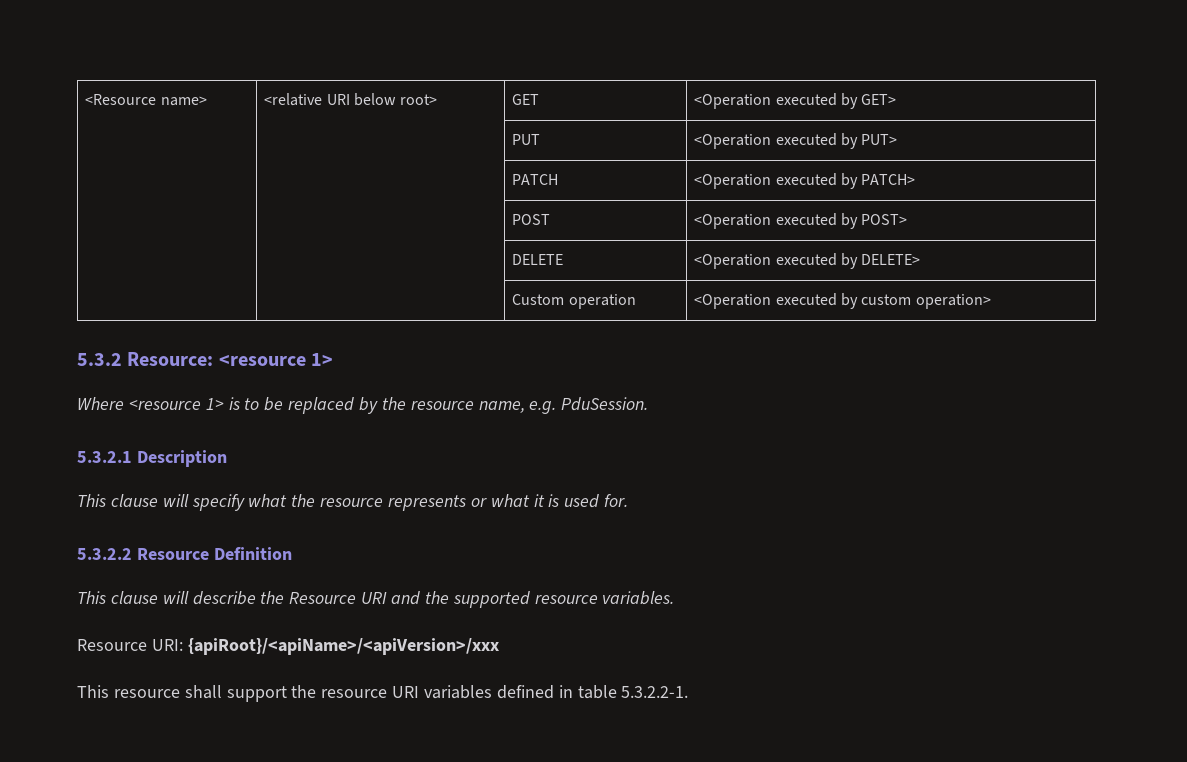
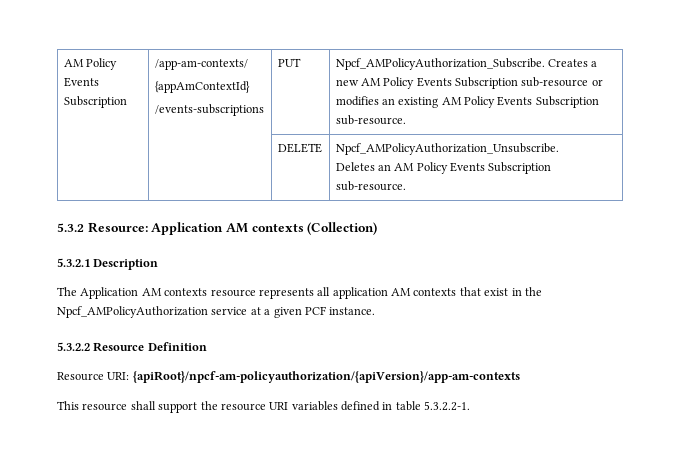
[85,94,207,106] [264,93,438,106] [512,94,540,105] [694,93,897,109] [512,134,541,145] [694,133,898,149] [512,174,559,185] [694,173,916,189] [512,214,551,225] [694,213,908,229] [512,254,564,265] [694,253,921,269] [512,294,636,309] [694,293,991,309] [77,352,334,366] [77,397,649,414] [77,450,227,467] [77,494,629,511] [77,547,292,560] [77,591,675,608] <Resource name> | <relative URI below root> | GET | <Operation executed by GET> // | | PUT | <Operation executed by PUT> // | | PATCH | <Operation executed by PATCH> // | | POST | <Operation executed by POST> // | | DELETE | <Operation executed by DELETE> // | | Custom operation | <Operation executed by custom operation> // 5.3.2 Resource: <resource 1> // Where <resource 1> is to be replaced by the resource name, e.g. PduSession. // 5.3.2.1 Description // This clause will specify what the resource represents or what it is used for. // 5.3.2.2 Resource Definition // This clause will describe the Resource URI and the supported resource variables. -> [63,58,117,70] [63,77,99,87] [63,96,127,108] [154,59,248,70] [154,81,250,93] [154,104,264,116] [277,58,301,67] [335,58,598,70] [335,77,603,89] [335,96,599,108] [335,115,406,125] [277,143,322,153] [335,143,559,155] [335,162,552,174] [335,181,406,191] [57,222,378,235] [57,258,159,270] [57,287,542,299] [57,306,376,318] [57,342,207,352] AM Policy Events Subscription | /app-am-contexts/ // {appAmContextId} // /events-subscriptions | PUT | Npcf_AMPolicyAuthorization_Subscribe. Creates a new AM Policy Events Subscription sub-resource or modifies an existing AM Policy Events Subscription sub-resource. // | | DELETE | Npcf_AMPolicyAuthorization_Unsubscribe. // Deletes an AM Policy Events Subscription sub-resource. // 5.3.2 Resource: Application AM contexts (Collection) // 5.3.2.1 Description // The Application AM contexts resource represents all application AM contexts that exist in the Npcf_AMPolicyAuthorization service at a given PCF instance. // 5.3.2.2 Resource Definition
[187,638,499,655] {apiRoot}/<apiName>/<apiVersion>/xxx -> [132,371,520,383] {apiRoot}/npcf-am-policyauthorization/{apiVersion}/app-am-contexts

